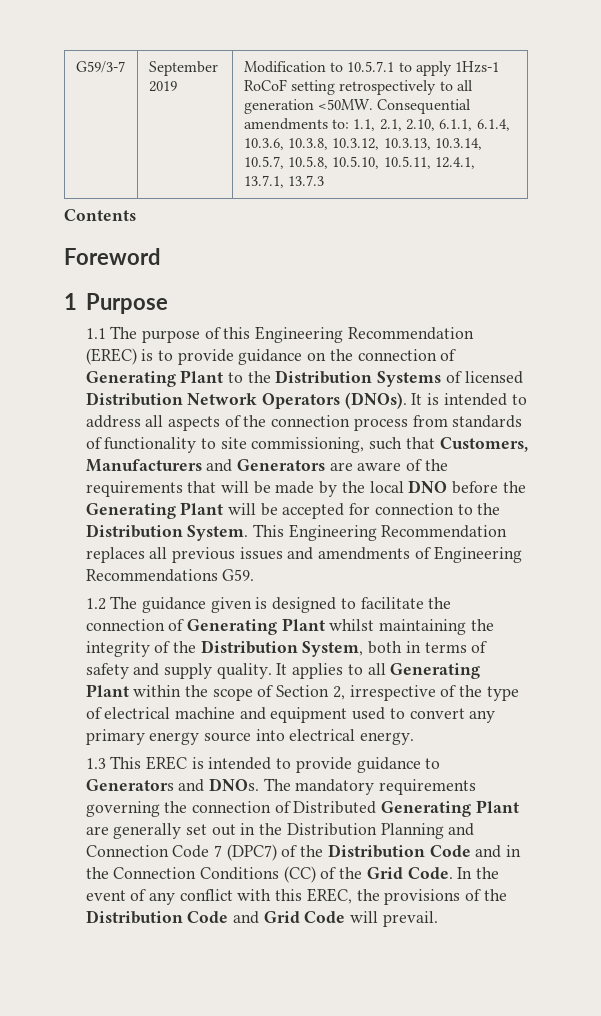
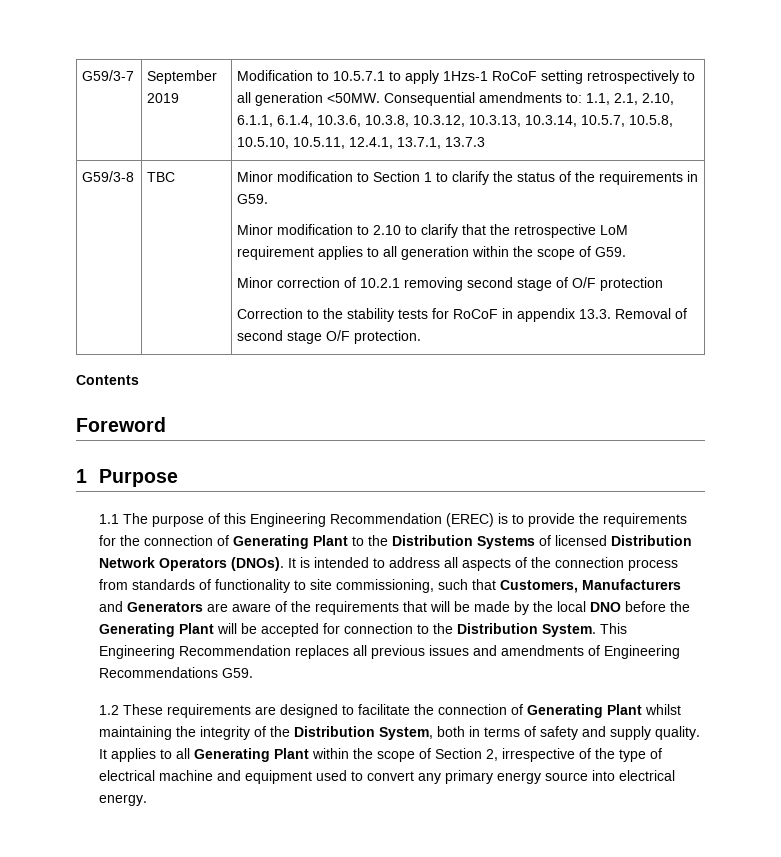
(324, 180) none -> [82,171,135,182] [147,172,176,182] [237,171,699,185] [237,194,269,204] [237,224,629,238] [237,246,627,260] [237,277,664,291] [237,308,688,322] [237,330,422,344] // G59/3-8 | TBC | Minor modification to Section 1 to clarify the status of the requirements in G59. // Minor modification to 2.10 to clarify that the retrospective LoM requirement applies to all generation within the scope of G59. // Minor correction of 10.2.1 removing second stage of O/F protection // Correction to the stability tests for RoCoF in appendix 13.3. Removal of second stage O/F protection.
[238,349,327,365] guidance on -> [579,513,688,527] [99,535,117,546] the requirements for
[110,596,268,613] The guidance given is -> [123,704,277,718] These requirements are
[85,756,441,773] [85,778,477,795] [85,800,519,817] [85,823,475,839] [85,844,522,861] [85,866,500,883] [85,888,507,905] [85,910,438,927] // 1.3 This EREC is intended to provide guidance to Generators and DNOs. The mandatory requirements governing the connection of Distributed Generating Plant are generally set out in the Distribution Planning and Connection Code 7 (DPC7) of the Distribution Code and in the Connection Conditions (CC) of the Grid Code. In the event of any conflict with this EREC, the provisions of the Distribution Code and Grid Code will prevail. -> (148, 800) none

